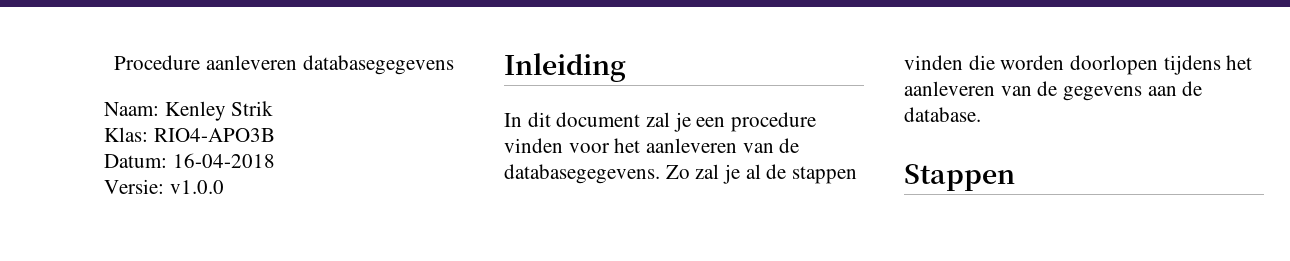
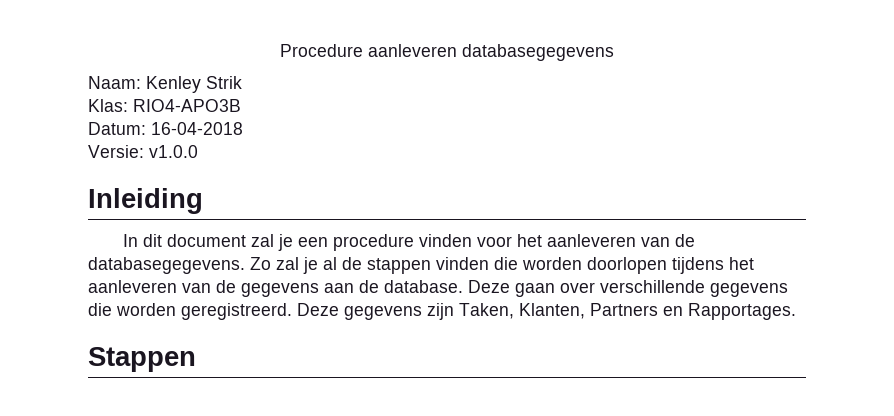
(981, 114) none -> [468,280,788,297] [88,303,796,320] Deze gaan over verschillende gegevens die worden geregistreerd. Deze gegevens zijn Taken, Klanten, Partners en Rapportages.

